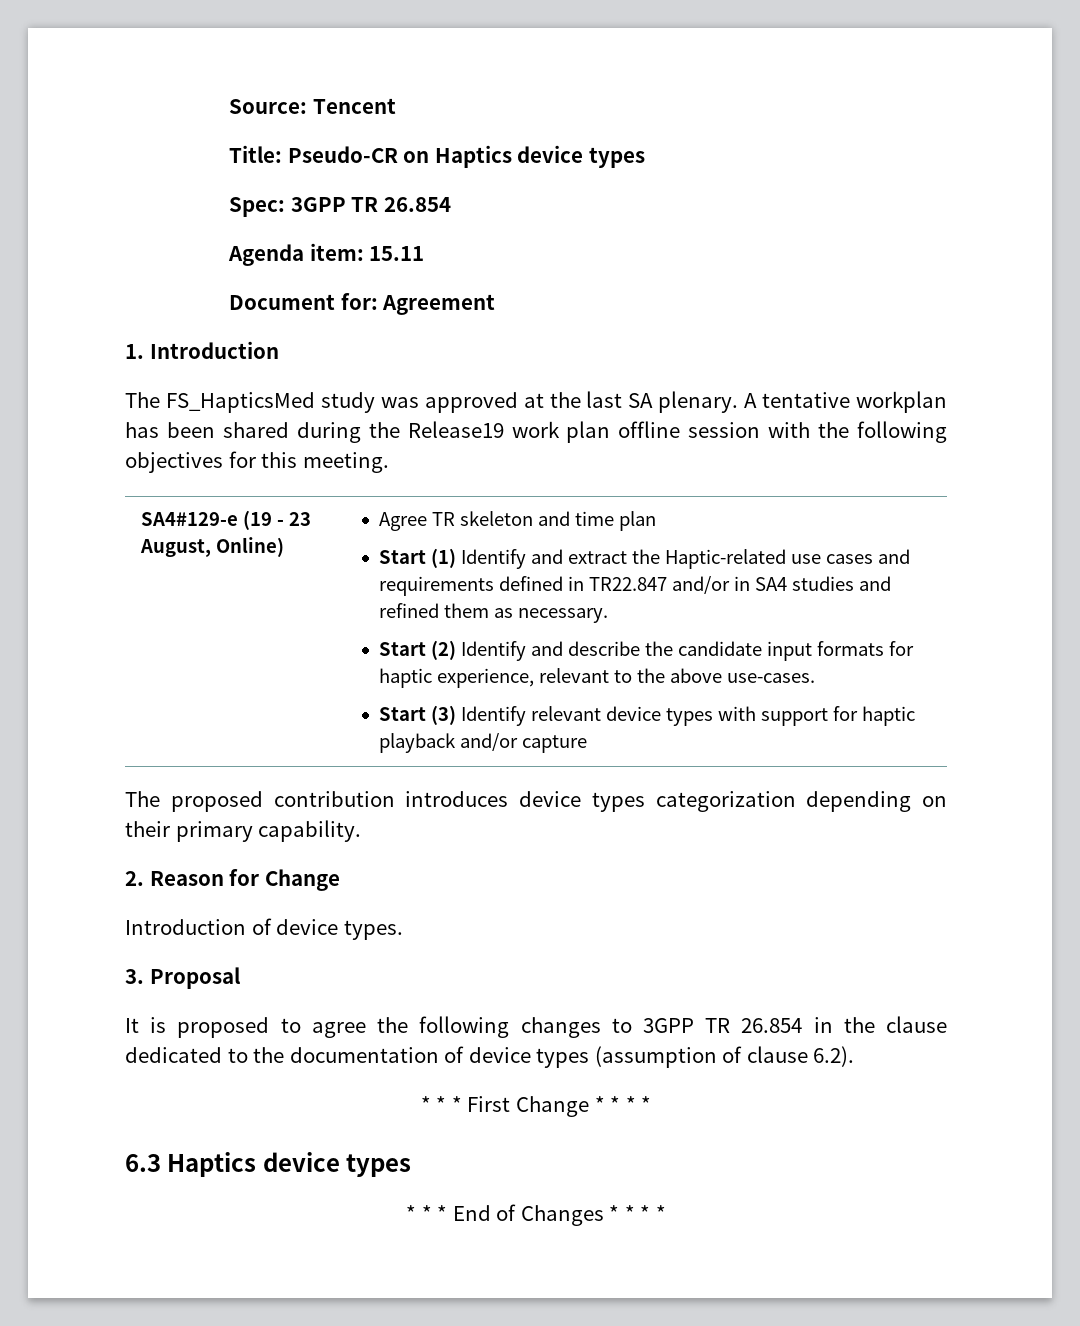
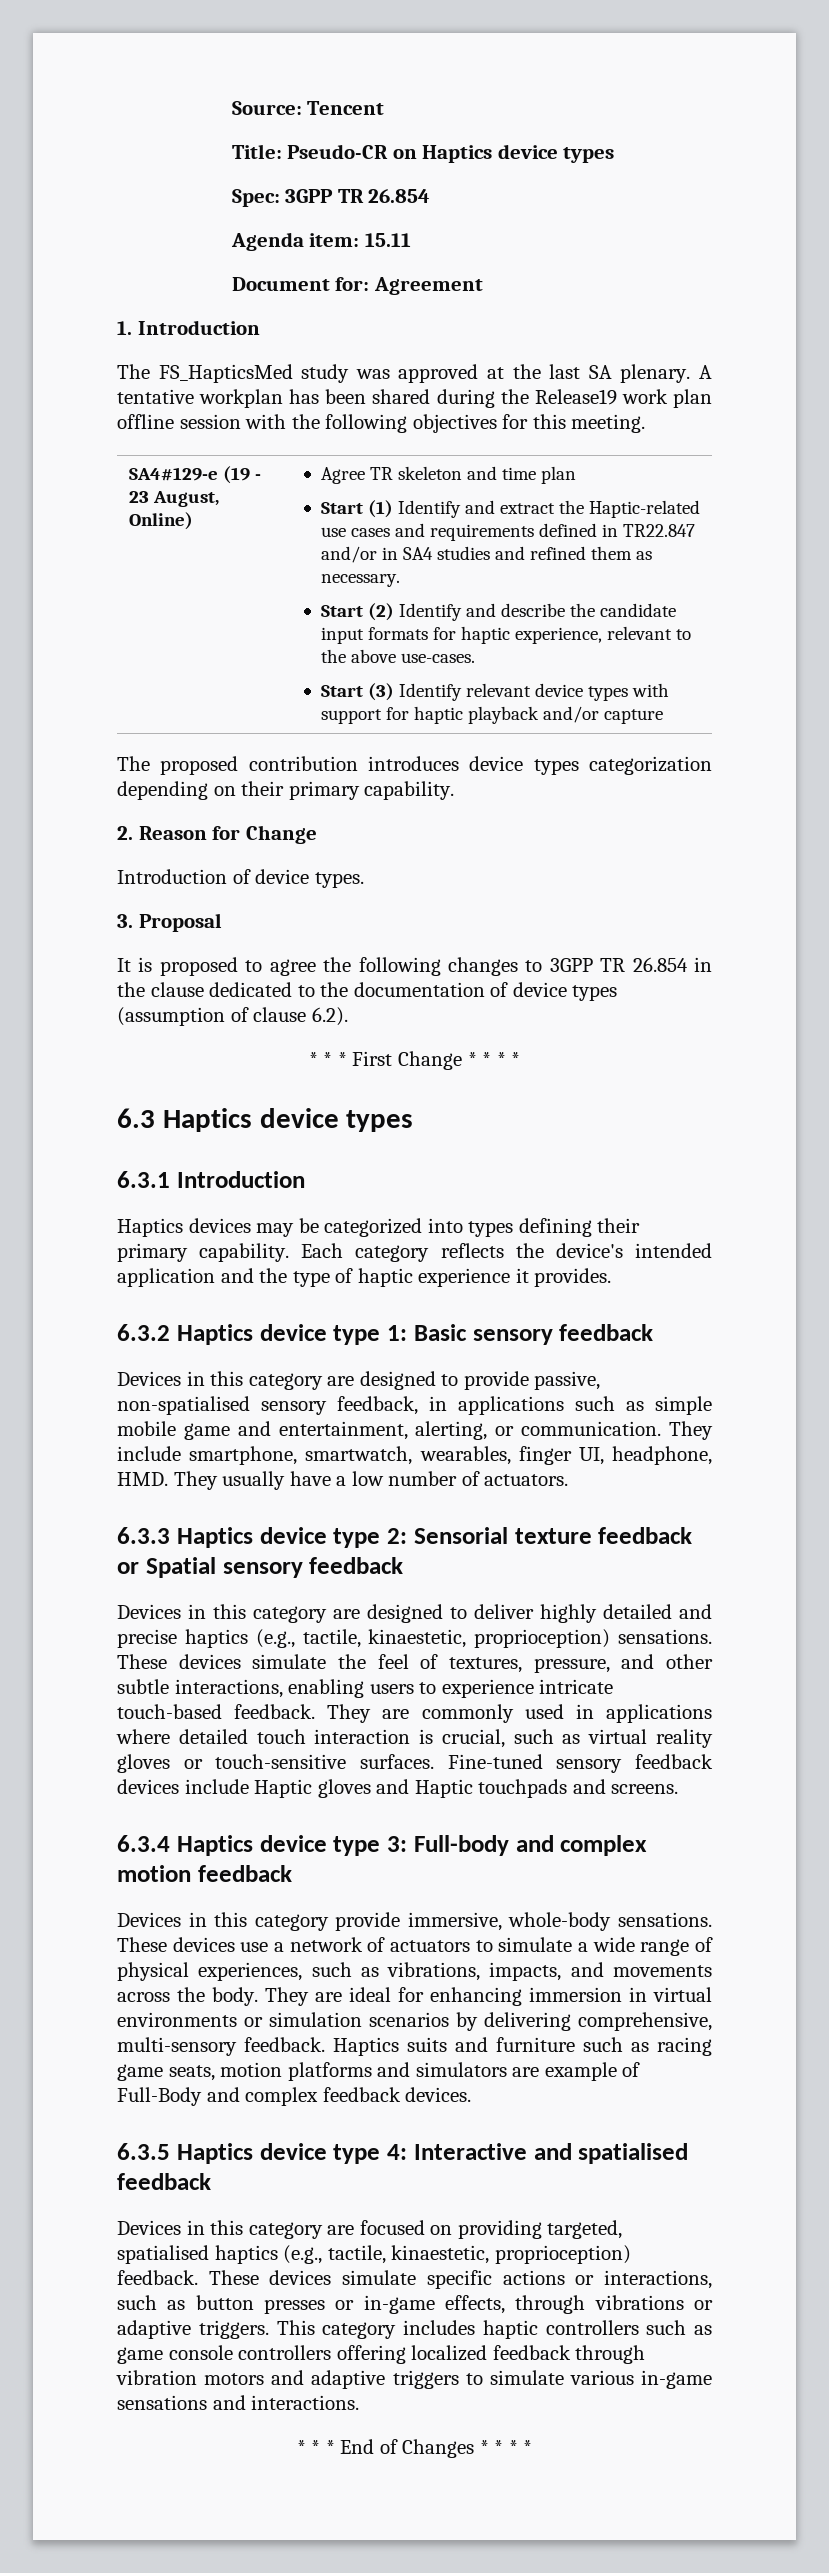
(412, 1165) none -> [117,1171,305,1188] [117,1218,641,1237] [117,1243,713,1262] [117,1268,612,1287] [117,1324,654,1345] [117,1371,601,1390] [117,1396,712,1415] [117,1421,713,1440] [117,1446,712,1465] [117,1471,569,1490] [117,1527,693,1548] [117,1557,404,1578] [117,1604,712,1623] [117,1629,712,1648] [117,1654,714,1673] [117,1679,614,1698] [117,1704,713,1723] [116,1729,713,1748] [117,1754,713,1773] [117,1779,679,1798] [117,1835,648,1856] [117,1865,292,1882] [117,1912,712,1931] [117,1937,713,1956] [117,1962,712,1981] [117,1987,712,2006] [117,2012,712,2031] [117,2037,712,2056] [117,2062,641,2081] [117,2087,472,2106] [117,2143,689,2164] [117,2173,211,2190] [117,2220,623,2239] [117,2245,631,2264] [117,2270,712,2289] [117,2295,714,2314] [117,2320,712,2339] [117,2345,646,2364] [116,2370,712,2389] [117,2395,360,2410] // 6.3.1 Introduction // Haptics devices may be categorized into types defining their primary capability. Each category reflects the device's intended application and the type of haptic experience it provides. // 6.3.2 Haptics device type 1: Basic sensory feedback // Devices in this category are designed to provide passive, non-spatialised sensory feedback, in applications such as simple mobile game and entertainment, alerting, or communication. They include smartphone, smartwatch, wearables, finger UI, headphone, HMD. They usually have a low number of actuators. // 6.3.3 Haptics device type 2: Sensorial texture feedback or Spatial sensory feedback // Devices in this category are designed to deliver highly detailed and precise haptics (e.g., tactile, kinaestetic, proprioception) sensations. These devices simulate the feel of textures, pressure, and other subtle interactions, enabling users to experience intricate touch-based feedback. They are commonly used in applications where detailed touch interaction is crucial, such as virtual reality gloves or touch-sensitive surfaces. Fine-tuned sensory feedback devices include Haptic gloves and Haptic touchpads and screens. // 6.3.4 Haptics device type 3: Full-body and complex motion feedback // Devices in this category provide immersive, whole-body sensations. These devices use a network of actuators to simulate a wide range of physical experiences, such as vibrations, impacts, and movements across the body. They are ideal for enhancing immersion in virtual environments or simulation scenarios by delivering comprehensive, multi-sensory feedback. Haptics suits and furniture such as racing game seats, motion platforms and simulators are example of Full-Body and complex feedback devices. // 6.3.5 Haptics device type 4: Interactive and spatialised feedback // Devices in this category are focused on providing targeted, spatialised haptics (e.g., tactile, kinaestetic, proprioception) feedback. These devices simulate specific actions or interactions, such as button presses or in-game effects, through vibrations or adaptive triggers. This category includes haptic controllers such as game console controllers offering localized feedback through vibration motors and adaptive triggers to simulate various in-game sensations and interactions.

